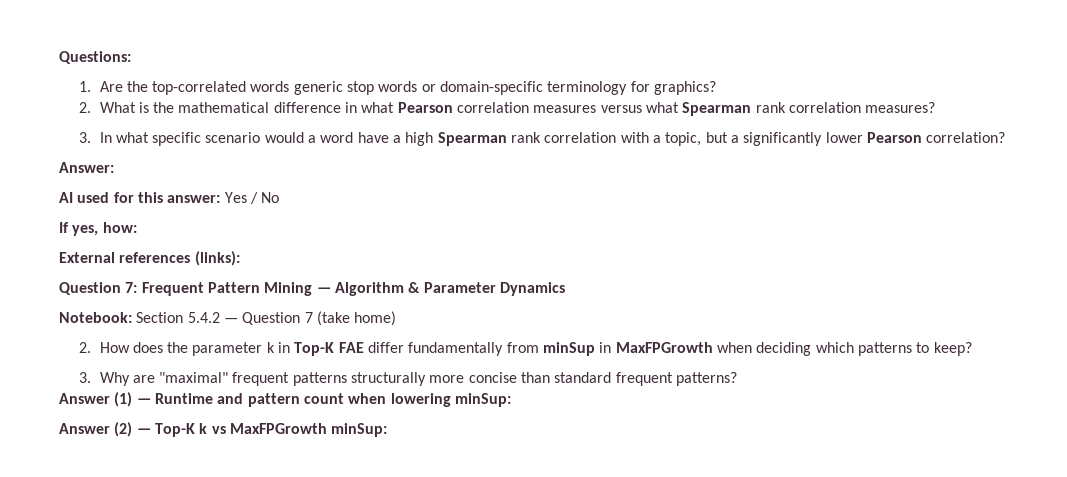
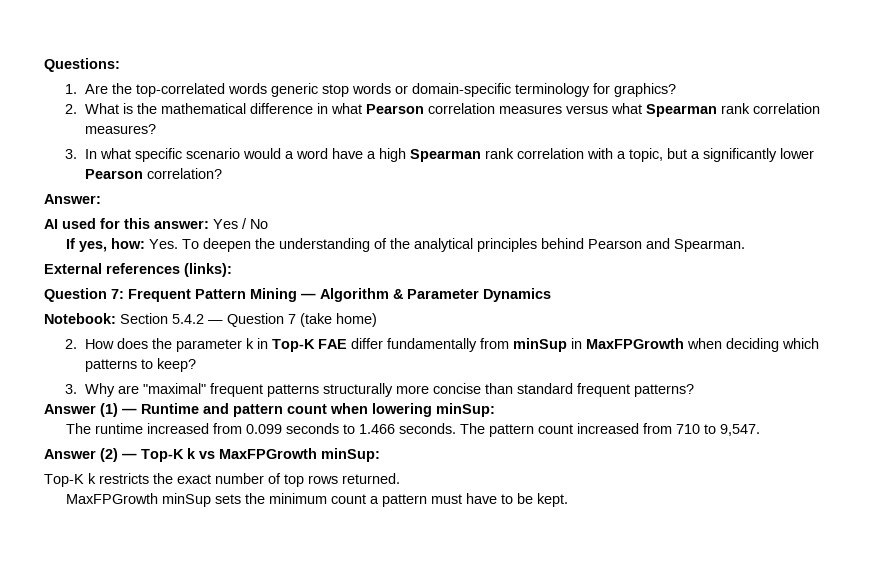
(137, 227) none -> [148,238,745,252] Yes. To deepen the understanding of the analytical principles behind Pearson and Spearman.
(511, 400) none -> [65,423,760,437] // The runtime increased from 0.099 seconds to 1.466 seconds. The pattern count increased from 710 to 9,547.
(388, 430) none -> [44,473,400,487] [65,493,568,507] // Top-K k restricts the exact number of top rows returned. // MaxFPGrowth minSup sets the minimum count a pattern must have to be kept.

